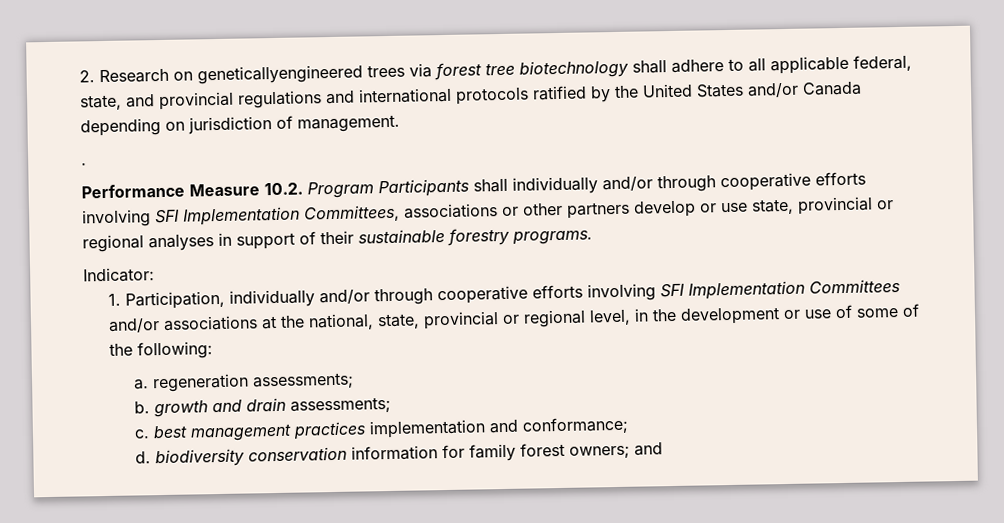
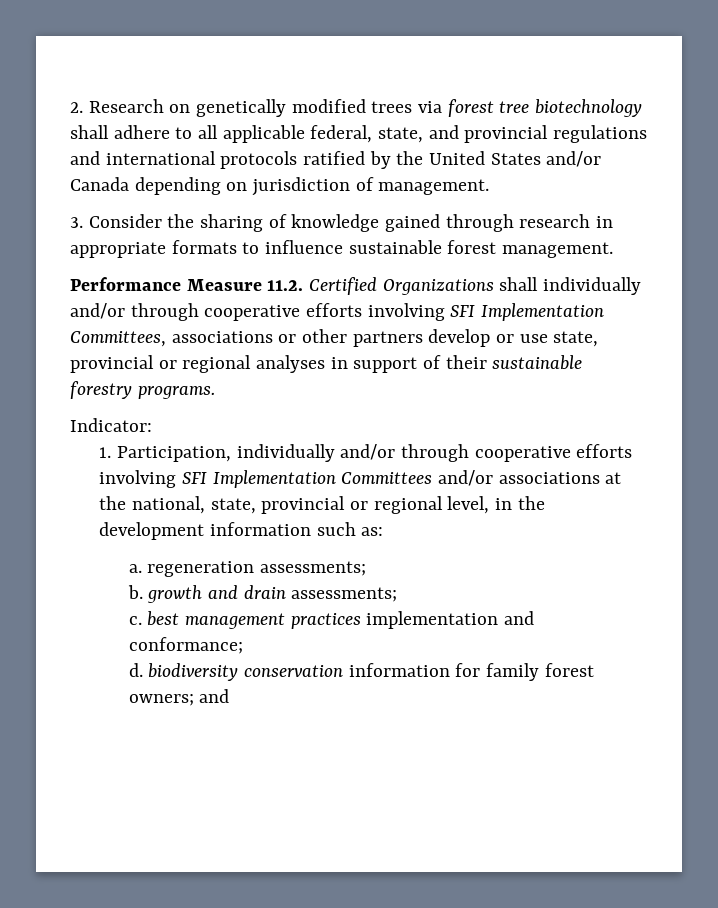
[197,64,363,85] geneticallyengineered -> [196,99,366,117] genetically modified
[81,162,87,166] . -> [70,214,614,232] [70,240,614,258] 3. Consider the sharing of knowledge gained through research in appropriate formats to influence sustainable forest management.
[264,178,469,199] 10.2. Program Participants -> [267,277,494,295] 11.2. Certified Organizations
[782,303,920,320] [108,341,213,360] or use of some of the following: -> [210,522,384,536] information such as:

